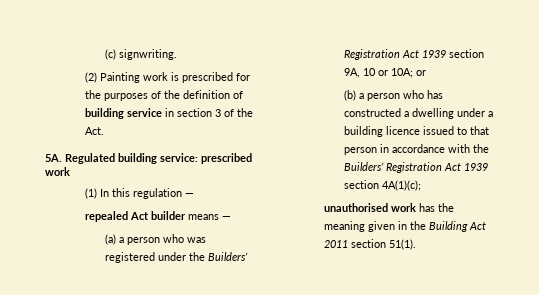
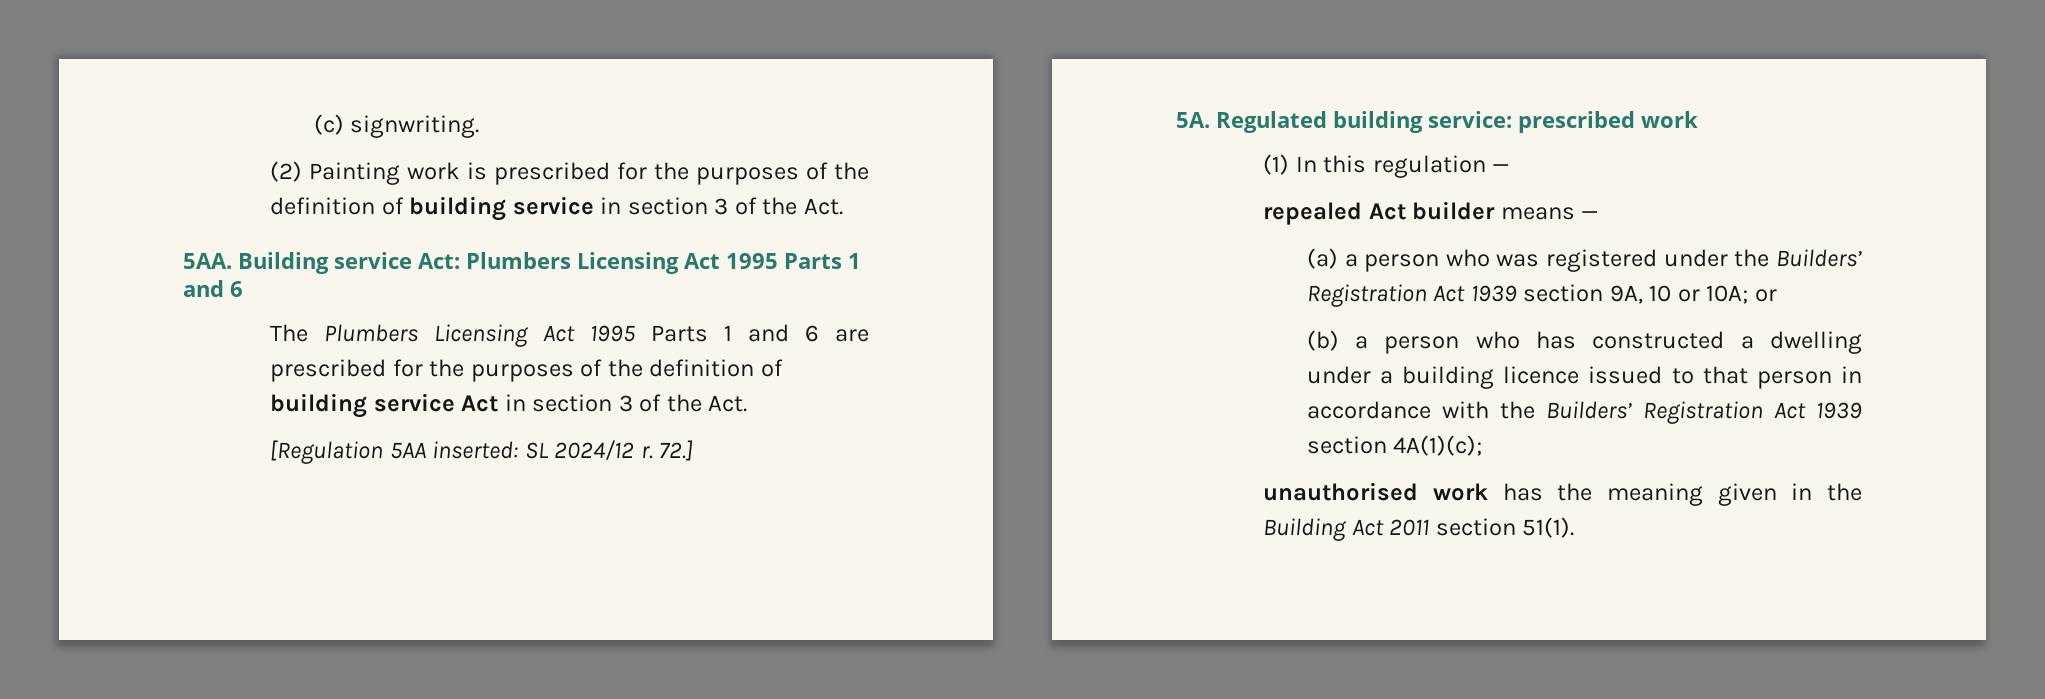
(105, 131) none -> [183,252,861,274] [183,280,243,297] [270,324,870,347] [270,359,783,382] [270,393,748,418] [270,440,694,464] // 5AA. Building service Act: Plumbers Licensing Act 1995 Parts 1 and 6 // The Plumbers Licensing Act 1995 Parts 1 and 6 are prescribed for the purposes of the definition of building service Act in section 3 of the Act. // [Regulation 5AA inserted: SL 2024/12 r. 72.]

